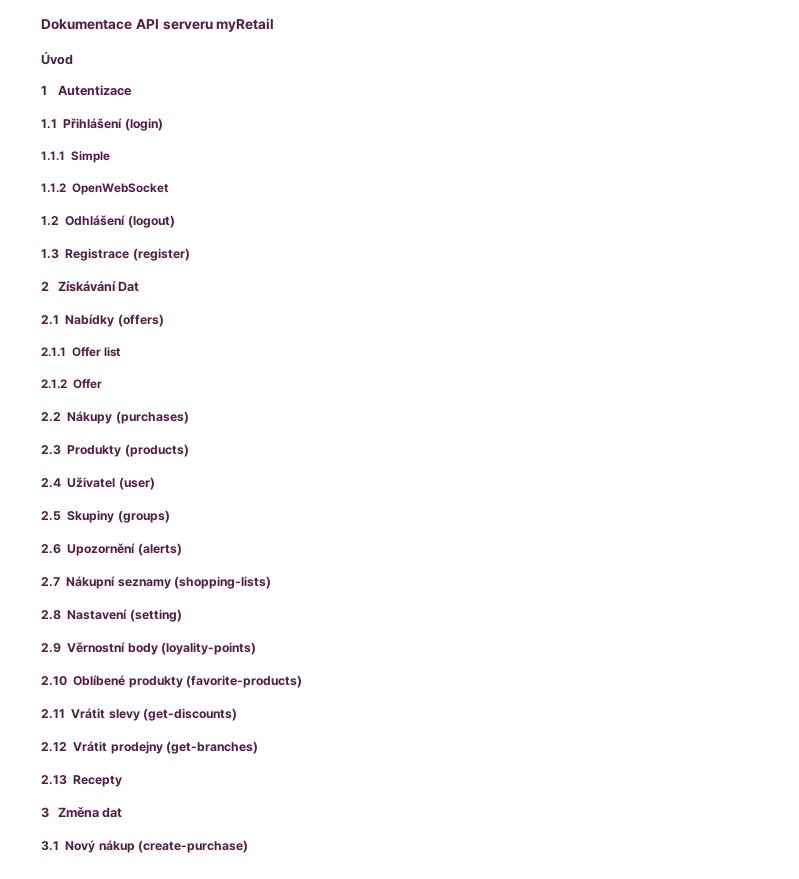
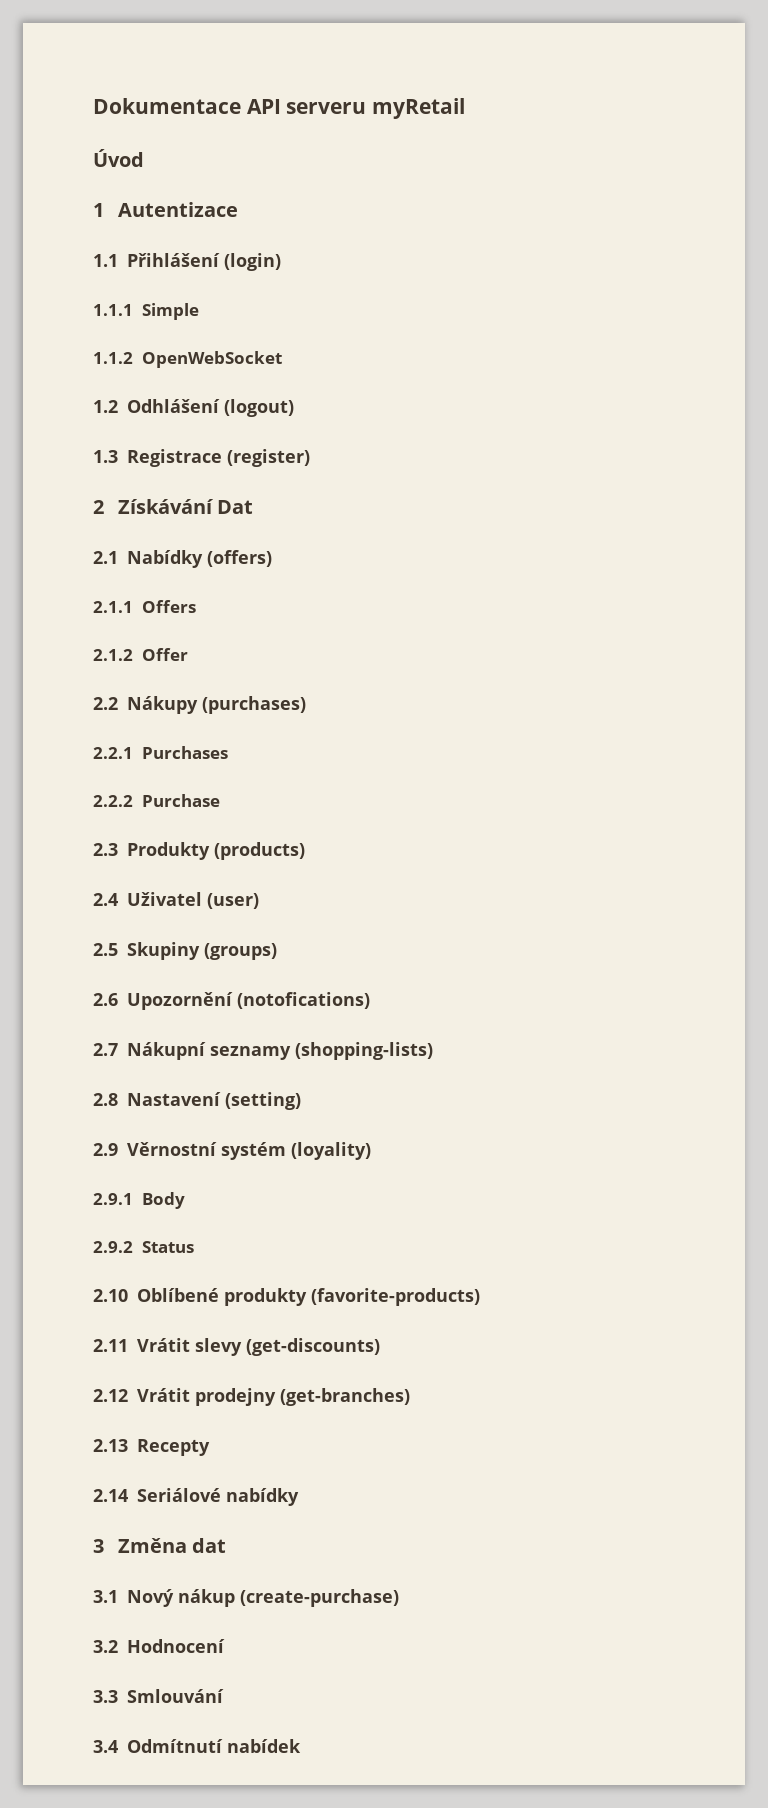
[72,347,122,357] Offer list -> [141,600,196,613] Offers
(189, 417) none -> [93,746,228,759] [93,794,220,807] // 2.2.1 Purchases // 2.2.2 Purchase
[137,543,182,556] (alerts) -> [236,992,370,1009] (notofications)
[127,642,256,655] body (loyality-points) -> [220,1142,371,1160] [93,1192,185,1209] [93,1241,194,1253] systém (loyality) // 2.9.1 Body // 2.9.2 Status
(123, 781) none -> [93,1488,299,1506] // 2.14 Seriálové nabídky
(248, 846) none -> [93,1639,225,1653] [93,1689,224,1703] [93,1739,301,1753] // 3.2 Hodnocení // 3.3 Smlouvání // 3.4 Odmítnutí nabídek

